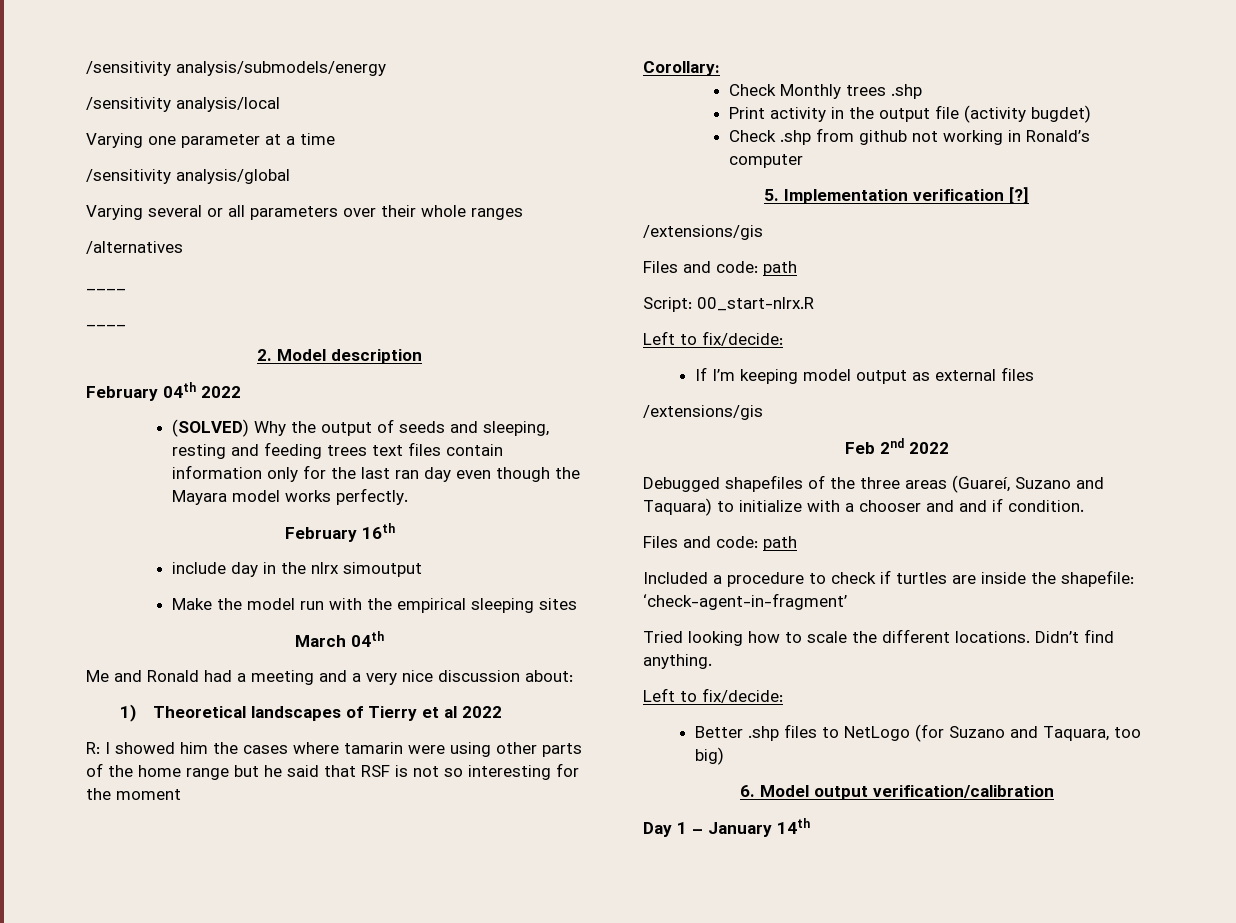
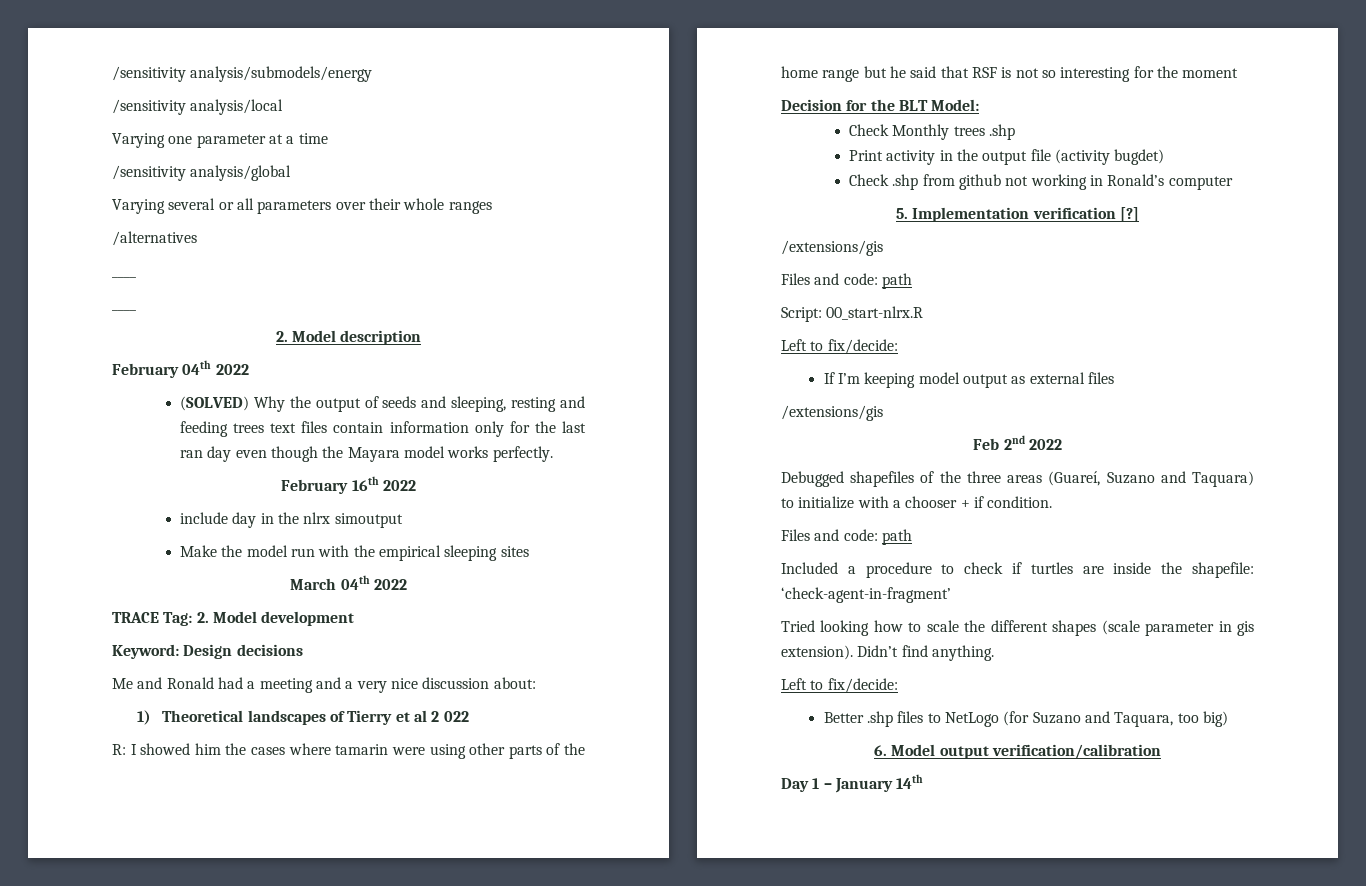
(395, 531) none -> [382,480,416,491] 2022
(384, 639) none -> [373,579,407,590] [112,611,355,626] [112,644,303,659] 2022 // TRACE Tag: 2. Model development // Keyword: Design decisions
[462,706,503,718] 2022 -> [431,711,469,722] 2 022
[643,61,720,76] Corollary: -> [781,99,980,111] Decision for the BLT Model:
[926,500,987,512] and and -> [960,500,970,508] +
[955,631,1030,643] locations. -> [1052,620,1254,636] [781,645,853,660] shapes (scale parameter in gis extension).

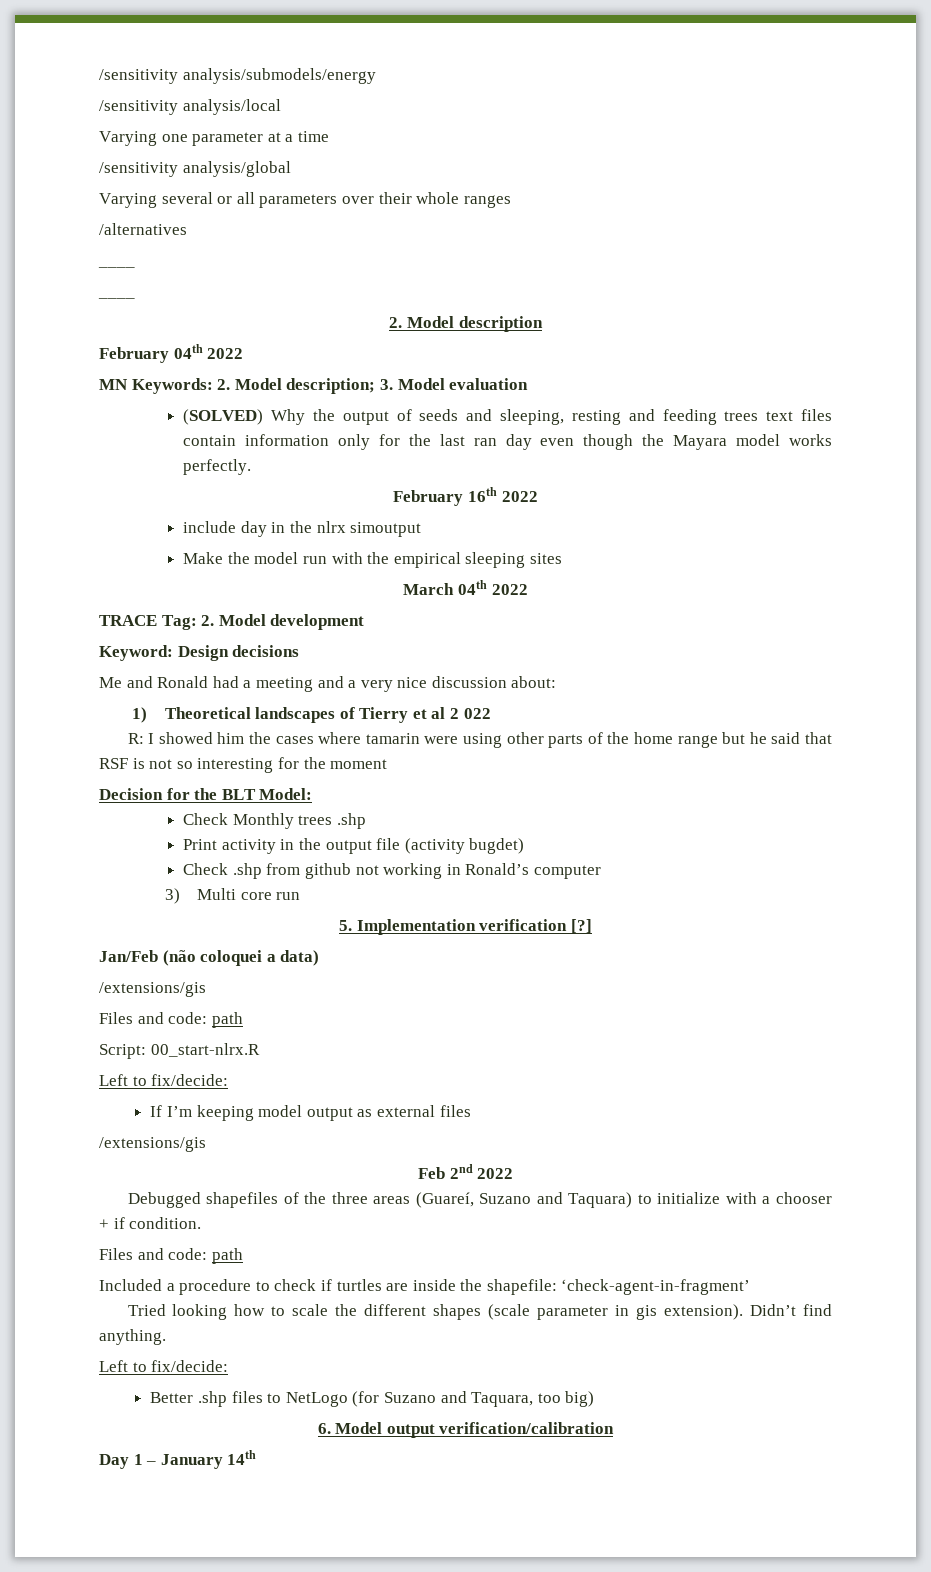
(249, 369) none -> [99,378,529,394] // MN Keywords: 2. Model description; 3. Model evaluation
(1233, 183) none -> [164,888,301,904] // 3) Multi core run
(1139, 214) none -> [99,950,320,966] // Jan/Feb (não coloquei a data)

